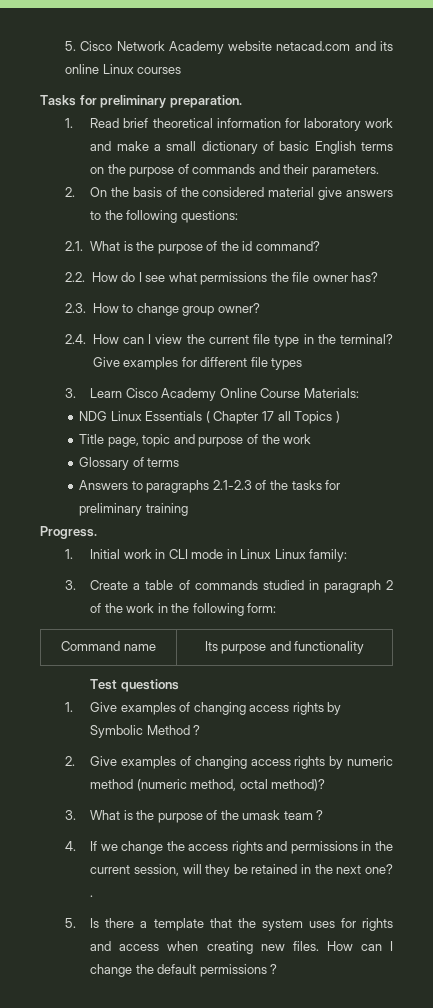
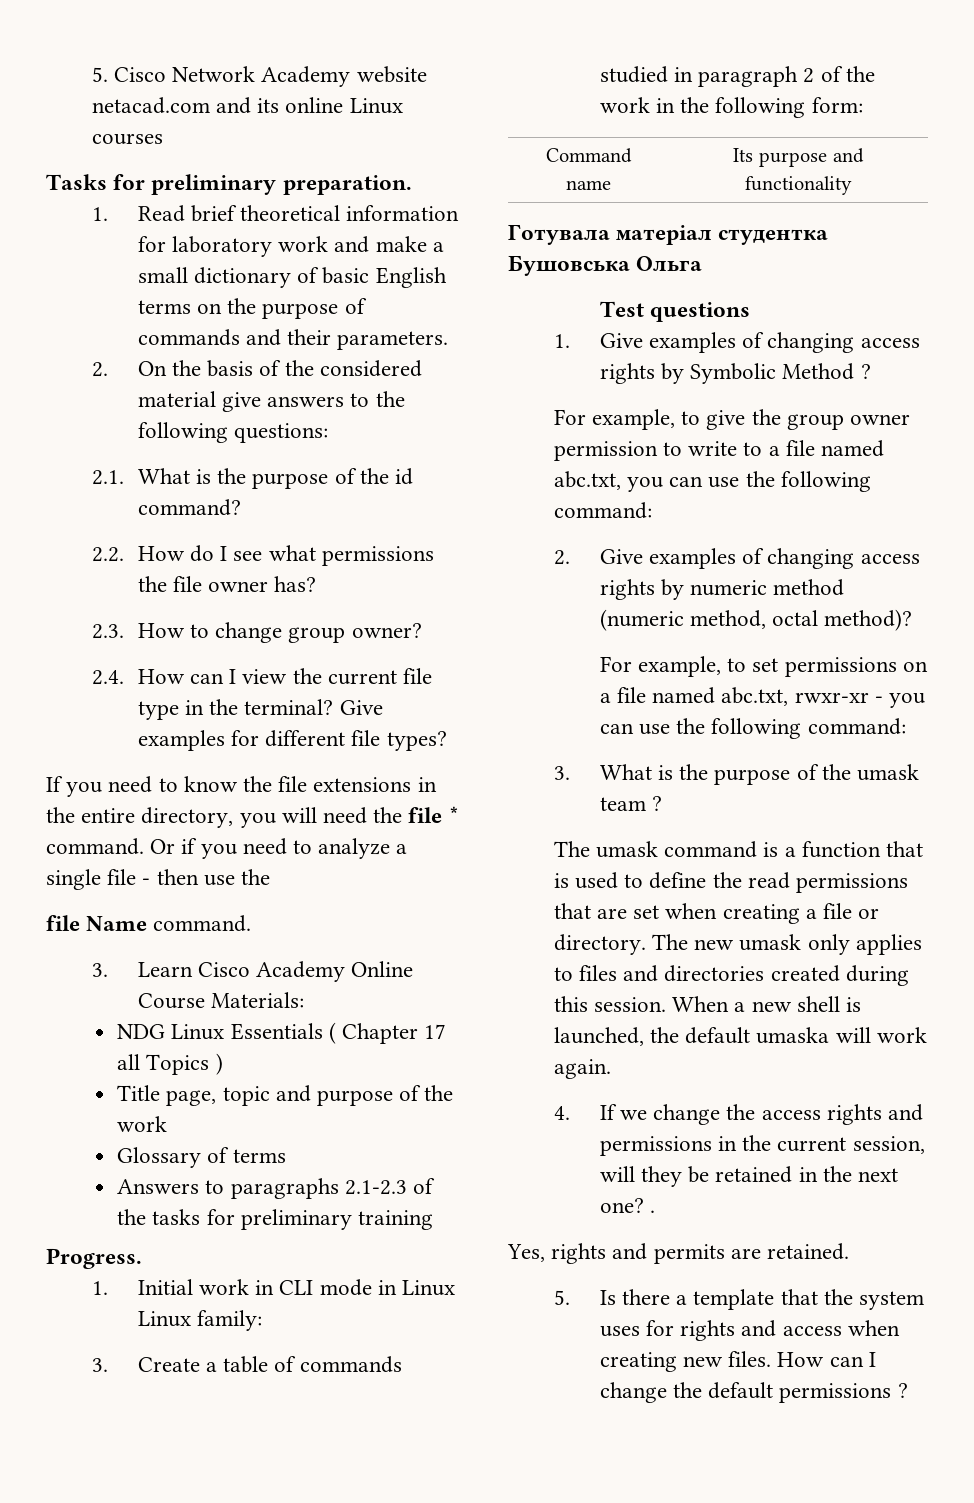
[271,358,303,370] types -> [386,731,447,751] [46,776,437,797] [46,806,459,828] [46,838,408,859] [46,869,271,890] [46,915,252,932] types? // If you need to know the file extensions in the entire directory, you will need the file * command. Or if you need to analyze a single file - then use the // file Name command.
(365, 647) none -> [508,224,829,245] [508,255,703,276] // Готувала матеріал студентка Бушовська Ольга
(201, 730) none -> [553,409,911,430] [553,440,885,461] [553,471,871,492] [553,502,652,519] // For example, to give the group owner permission to write to a file named abc.txt, you can use the following command:
(326, 785) none -> [599,656,928,677] [599,687,925,708] [599,718,906,739] // For example, to set permissions on a file named abc.txt, rwxr-xr - you can use the following command:
(324, 815) none -> [553,841,924,858] [553,872,909,893] [553,903,880,924] [553,934,922,955] [553,965,909,986] [553,996,862,1012] [553,1027,927,1046] [553,1059,611,1079] // The umask command is a function that is used to define the read permissions that are set when creating a file or directory. The new umask only applies to files and directories created during this session. When a new shell is launched, the default umaska will work again.
(94, 896) none -> [507,1243,850,1264] // Yes, rights and permits are retained.

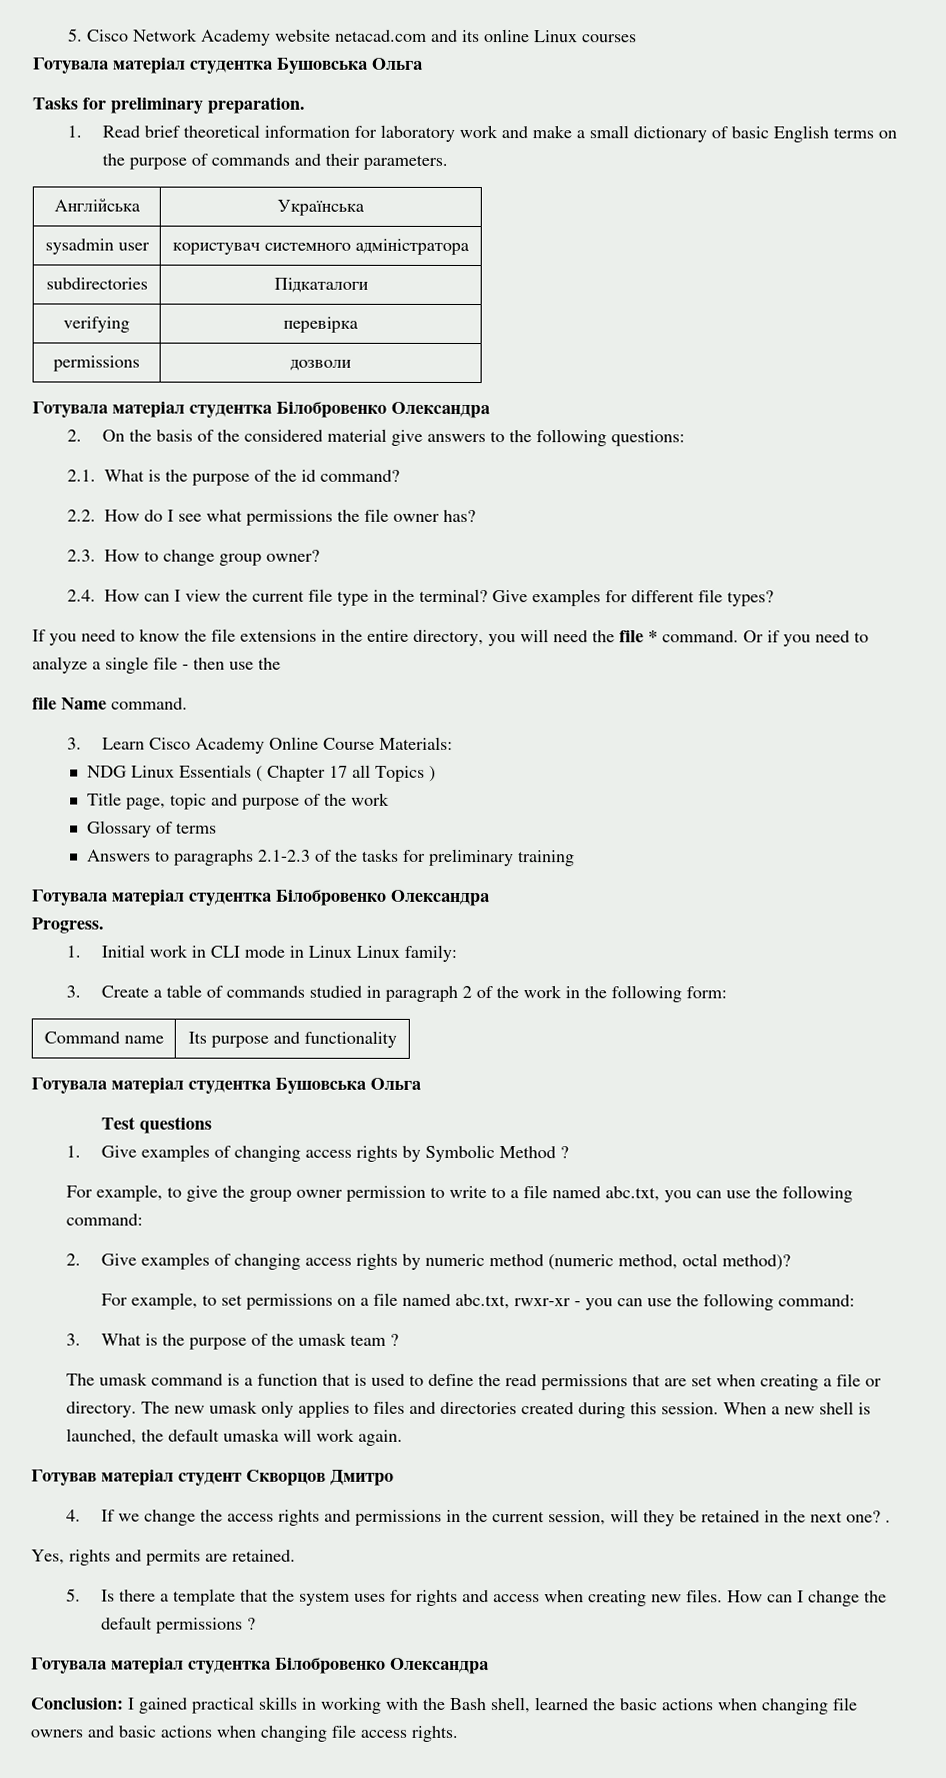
(163, 139) none -> [32,57,424,74] // Готувала матеріал студентка Бушовська Ольга
(449, 340) none -> [53,198,141,212] [277,199,365,216] [44,238,150,255] [172,238,470,255] [45,277,148,290] [273,277,369,293] [63,316,130,333] [283,316,359,333] [53,355,140,372] [290,359,352,371] [32,401,491,419] // Англійська | Українська // sysadmin user | користувач системного адміністратора // subdirectories | Підкаталоги // verifying | перевірка // permissions | дозволи // Готувала матеріал студентка Білобровенко Олександра
(433, 1220) none -> [31,889,490,907] // Готувала матеріал студентка Білобровенко Олександра
(611, 1069) none -> [31,1469,394,1486] // Готував матеріал студент Скворцов Дмитро
(908, 1390) none -> [31,1657,490,1675] [30,1696,858,1715] [30,1724,458,1742] // Готувала матеріал студентка Білобровенко Олександра // Conclusion: I gained practical skills in working with the Bash shell, learned the basic actions when changing file owners and basic actions when changing file access rights.

